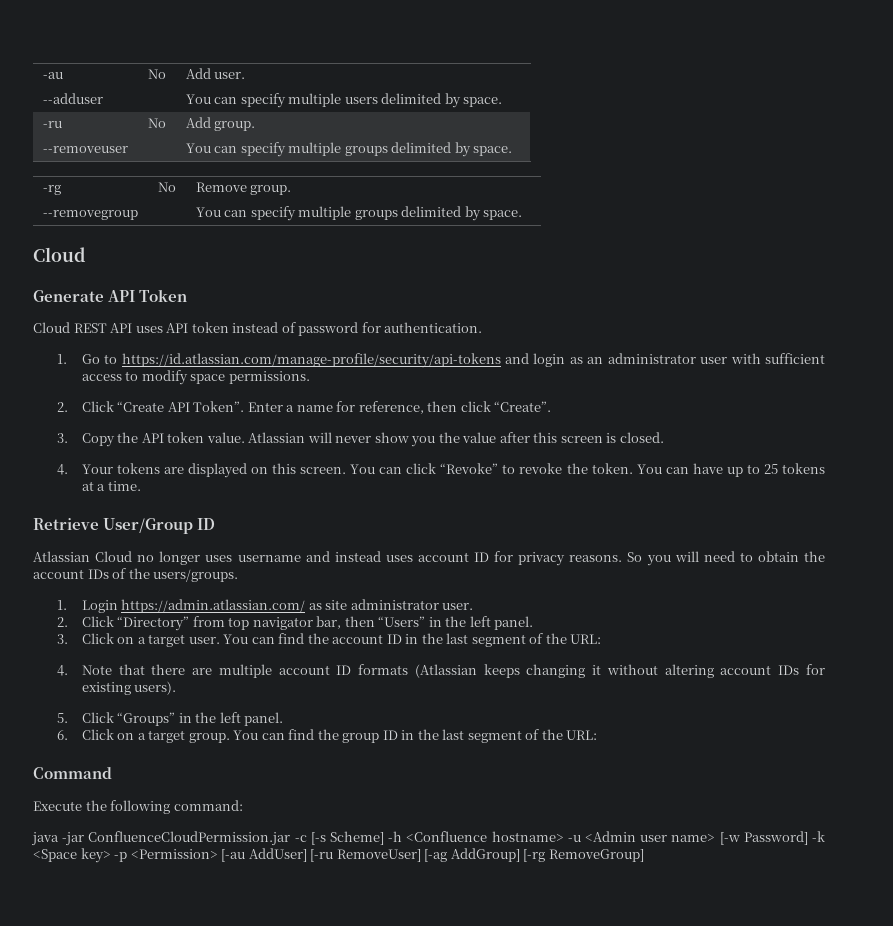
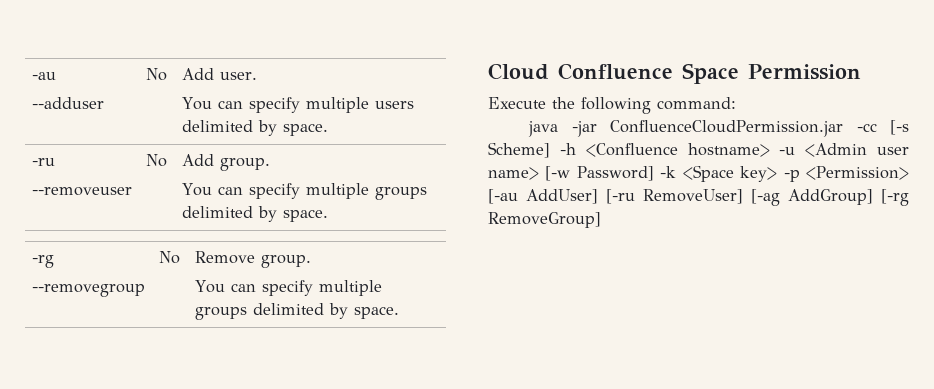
[33,289,188,302] [33,322,483,336] [57,353,825,368] [81,370,310,385] [57,401,552,414] [57,432,664,447] [57,463,826,478] [81,481,141,491] [33,518,216,534] [33,551,826,566] [33,568,239,582] [57,599,474,613] [57,616,534,631] [57,633,602,647] [57,664,826,678] [81,681,177,695] [57,712,284,726] [57,729,598,743] [33,767,112,779] // Generate API Token // Cloud REST API uses API token instead of password for authentication. // 1. Go to https://id.atlassian.com/manage-profile/security/api-tokens and login as an administrator user with sufficient access to modify space permissions. // 2. Click “Create API Token”. Enter a name for reference, then click “Create”. // 3. Copy the API token value. Atlassian will never show you the value after this screen is closed. // 4. Your tokens are displayed on this screen. You can click “Revoke” to revoke the token. You can have up to 25 tokens at a time. // Retrieve User/Group ID // Atlassian Cloud no longer uses username and instead uses account ID for privacy reasons. So you will need to obtain the account IDs of the users/groups. // 1. Login https://admin.atlassian.com/ as site administrator user. // 2. Click “Directory” from top navigator bar, then “Users” in the left panel. // 3. Click on a target user. You can find the account ID in the last segment of the URL: // 4. Note that there are multiple account ID formats (Atlassian keeps changing it without altering account IDs for existing users). // 5. Click “Groups” in the left panel. // 6. Click on a target group. You can find the group ID in the last segment of the URL: // Command -> [558,63,861,84] Confluence Space Permission
[294,835,307,842] -c -> [856,123,877,132] -cc

